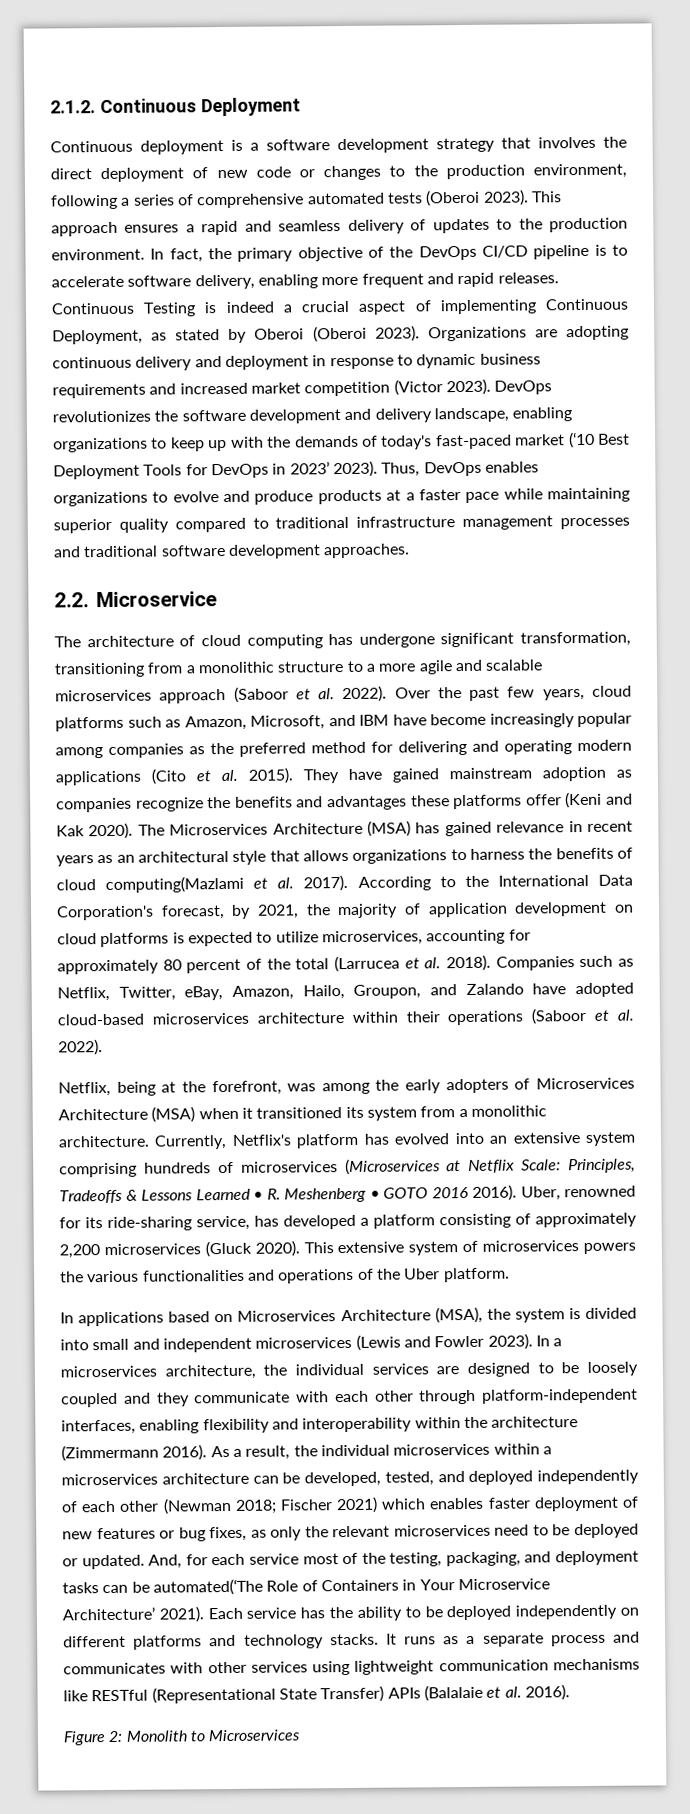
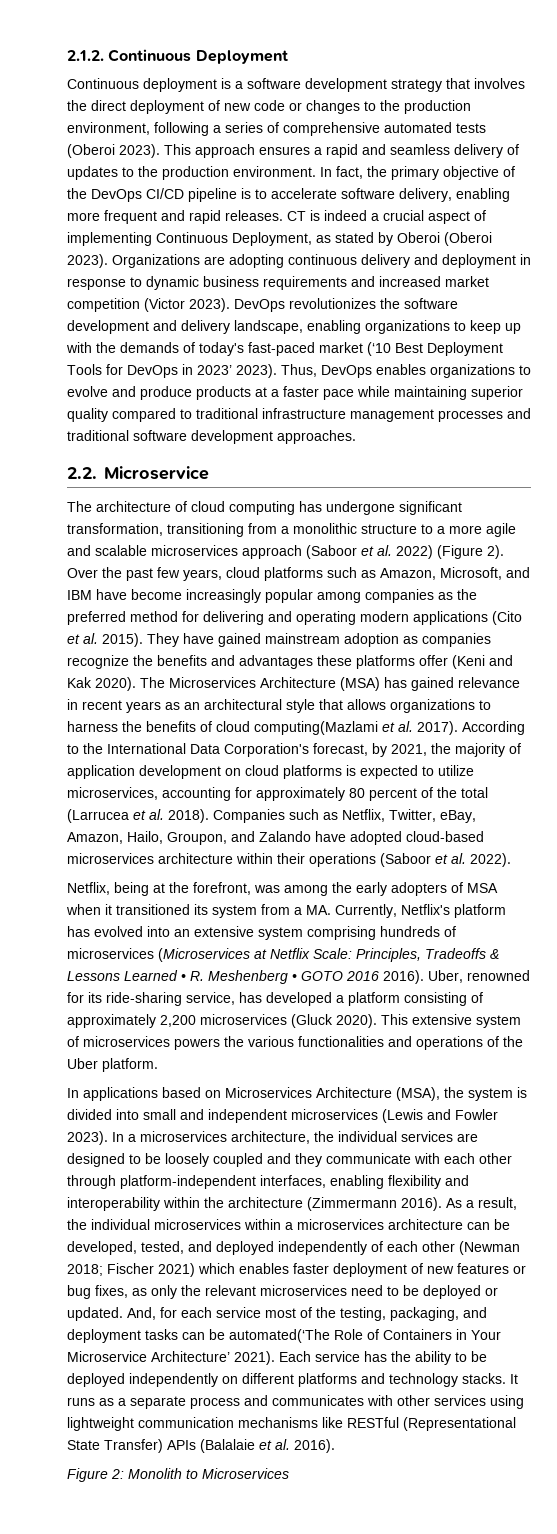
[51,302,197,317] Continuous Testing -> [287,211,306,221] CT
[342,685,388,703] 2022). -> [396,545,504,559] 2022) (Figure 2).
[536,1077,635,1090] [58,1106,196,1123] Microservices Architecture (MSA) -> [467,883,498,893] MSA
[470,1105,547,1117] [58,1135,150,1148] monolithic architecture. -> [306,905,331,915] MA.

